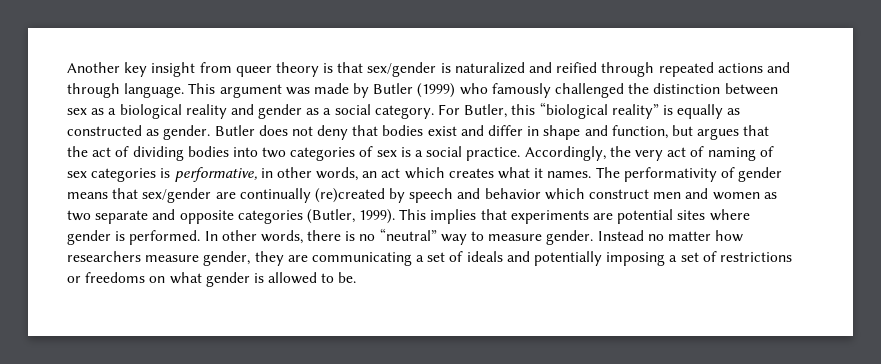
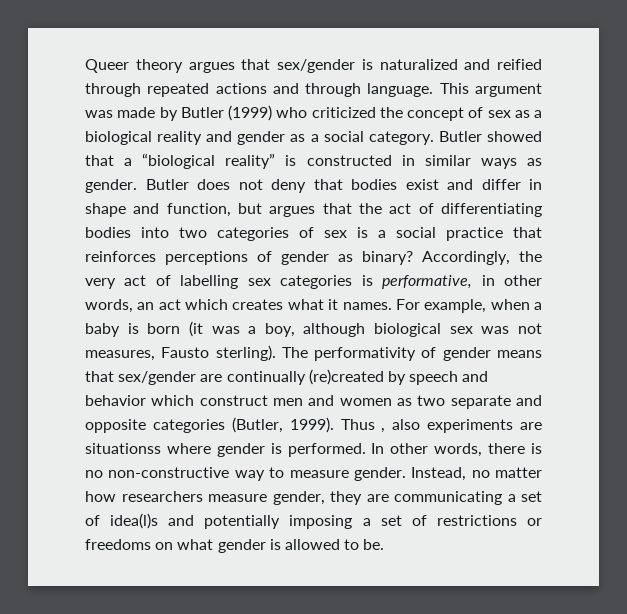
[67,62,334,77] Another key insight from queer theory is -> [85,59,235,73] Queer theory argues
[491,83,778,98] famously challenged the distinction between -> [311,107,484,121] criticized the concept of
[438,102,741,119] [67,125,142,136] For Butler, this “biological reality” is equally as constructed -> [438,131,542,142] [85,153,517,169] Butler showed that a “biological reality” is constructed in similar ways
[132,146,184,161] dividing -> [440,203,542,217] differentiating
[466,147,521,161] practice. -> [446,227,542,241] [85,251,413,265] practice that reinforces perceptions of gender as binary?
[707,146,774,161] naming of -> [180,275,239,289] labelling
(592, 174) none -> [395,299,542,313] [85,321,542,337] [85,345,276,361] For example, when a baby is born (it was a boy, although biological sex was not measures, Fausto sterling).
[399,209,706,224] This implies that experiments are potential sites -> [340,419,542,433] [85,443,161,454] Thus , also experiments are situationss
[379,228,437,241] “neutral” -> [108,467,230,478] non-constructive
[597,230,644,241] Instead -> [411,467,467,481] Instead,
[466,251,503,262] ideals -> [110,513,159,529] idea(l)s

